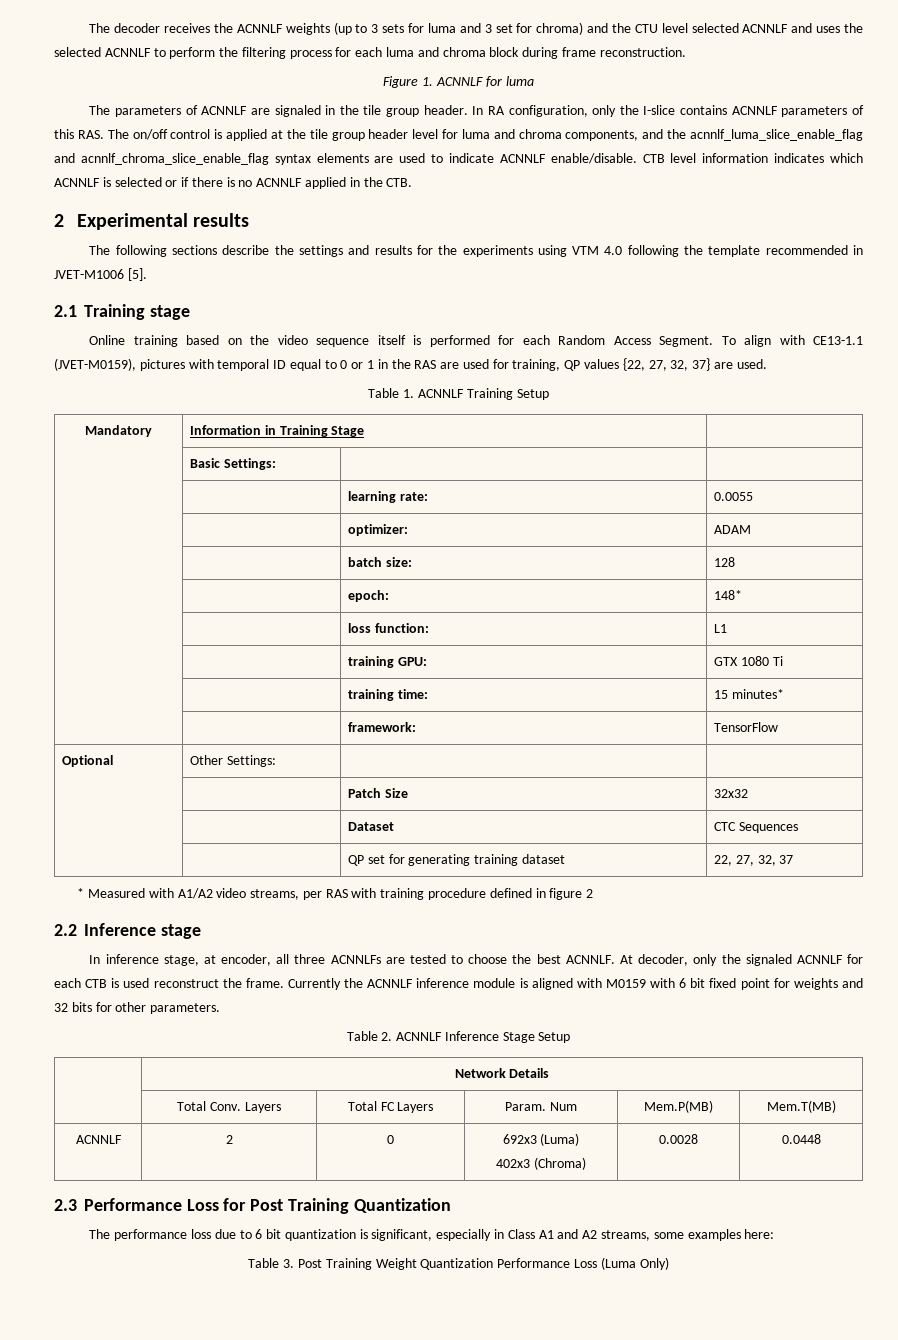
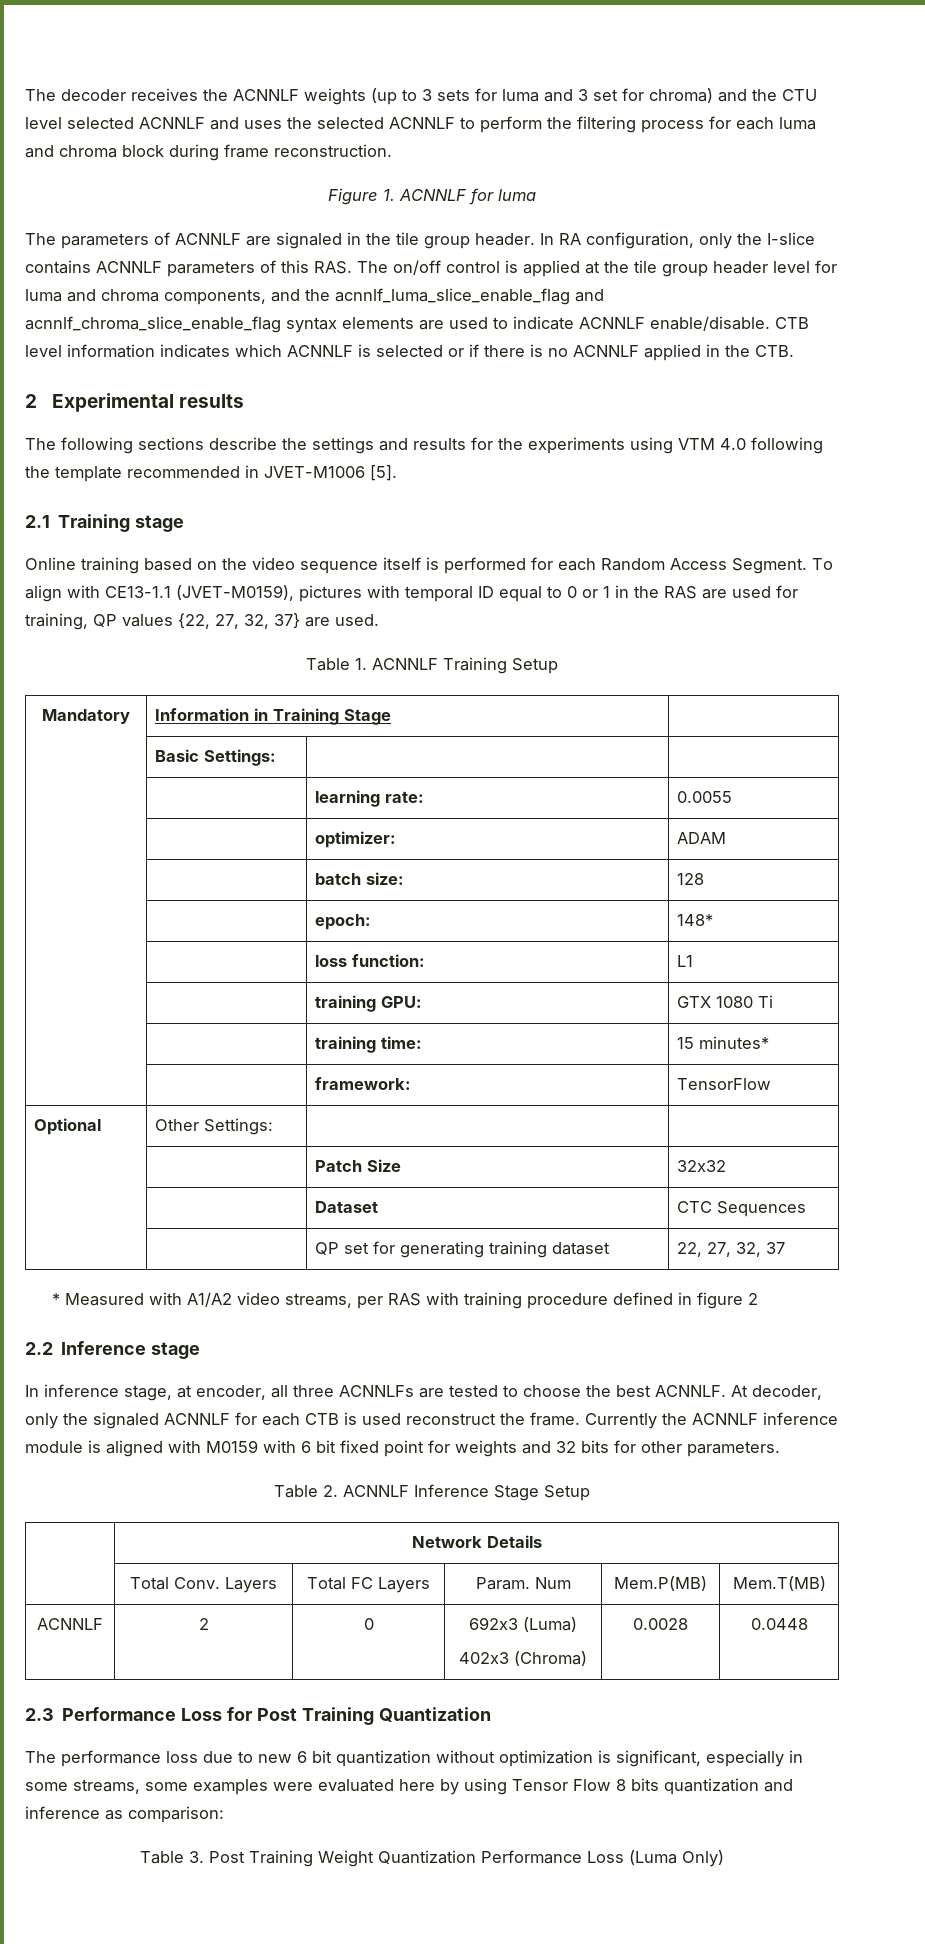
(252, 1234) none -> [258,1754,292,1763] new
(356, 1235) none -> [436,1750,593,1767] without optimization
[507,1229,775,1241] Class A1 and A2 streams, some examples here: -> [25,1778,793,1795] [25,1806,224,1823] some streams, some examples were evaluated here by using Tensor Flow 8 bits quantization and inference as comparison:

